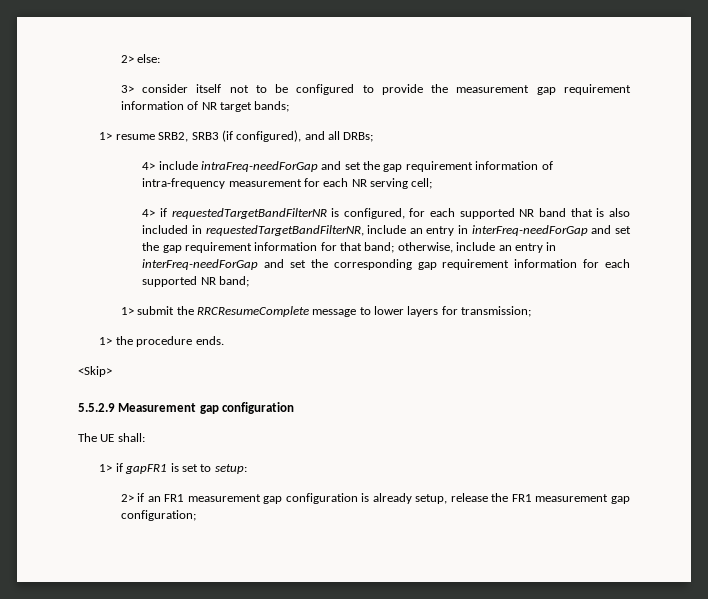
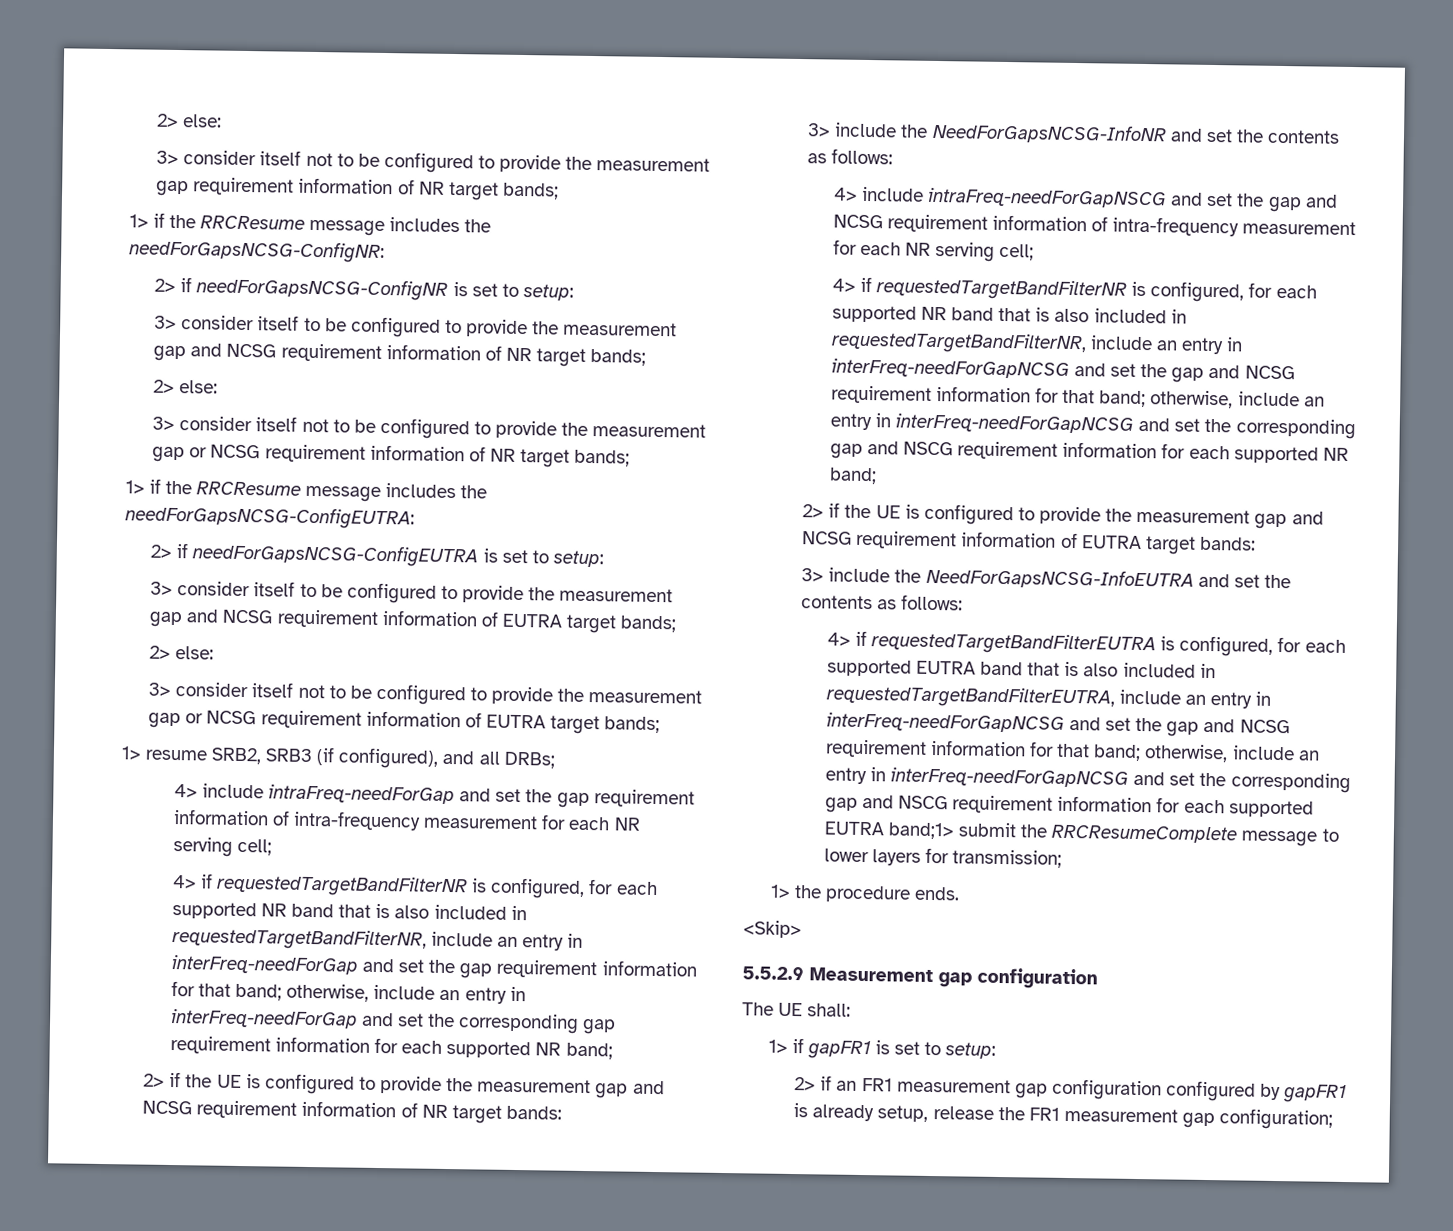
(290, 106) none -> [128,212,492,237] [128,239,385,264] [154,277,574,301] [154,315,678,338] [153,343,647,367] [153,379,219,394] [152,416,707,440] [152,444,631,468] [124,478,488,502] [124,505,415,530] [150,543,604,568] [150,581,674,604] [149,609,677,634] [149,645,215,660] [148,682,703,706] [148,710,661,735] // 1> if the RRCResume message includes the needForGapsNCSG-ConfigNR: // 2> if needForGapsNCSG-ConfigNR is set to setup: // 3> consider itself to be configured to provide the measurement gap and NCSG requirement information of NR target bands; // 2> else: // 3> consider itself not to be configured to provide the measurement gap or NCSG requirement information of NR target bands; // 1> if the RRCResume message includes the needForGapsNCSG-ConfigEUTRA: // 2> if needForGapsNCSG-ConfigEUTRA is set to setup: // 3> consider itself to be configured to provide the measurement gap and NCSG requirement information of EUTRA target bands; // 2> else: // 3> consider itself not to be configured to provide the measurement gap or NCSG requirement information of EUTRA target bands;
[120,307,134,315] 1> -> [143,1071,665,1099] [142,1100,562,1124] [807,122,1341,145] [807,148,894,165] [833,186,1338,213] [832,214,1357,237] [832,239,1035,262] [831,276,1317,303] [831,305,1187,324] [830,331,1244,355] [830,358,1295,383] [830,385,1325,409] [829,413,1356,440] [829,441,1349,464] [828,467,877,485] [802,502,1324,530] [802,530,1256,555] [801,567,1291,590] [801,594,964,611] [826,630,1346,657] [826,659,1216,679] [825,685,1272,709] [825,712,1290,737] [824,739,1320,763] [824,767,1351,794] [824,794,1314,818] [823,821,955,840] 2> if the UE is configured to provide the measurement gap and NCSG requirement information of NR target bands: // 3> include the NeedForGapsNCSG-InfoNR and set the contents as follows: // 4> include intraFreq-needForGapNSCG and set the gap and NCSG requirement information of intra-frequency measurement for each NR serving cell; // 4> if requestedTargetBandFilterNR is configured, for each supported NR band that is also included in requestedTargetBandFilterNR, include an entry in interFreq-needForGapNCSG and set the gap and NCSG requirement information for that band; otherwise, include an entry in interFreq-needForGapNCSG and set the corresponding gap and NSCG requirement information for each supported NR band; // 2> if the UE is configured to provide the measurement gap and NCSG requirement information of EUTRA target bands: // 3> include the NeedForGapsNCSG-InfoEUTRA and set the contents as follows: // 4> if requestedTargetBandFilterEUTRA is configured, for each supported EUTRA band that is also included in requestedTargetBandFilterEUTRA, include an entry in interFreq-needForGapNCSG and set the gap and NCSG requirement information for that band; otherwise, include an entry in interFreq-needForGapNCSG and set the corresponding gap and NSCG requirement information for each supported EUTRA band;1>
(358, 498) none -> [1166,1080,1348,1104] configured by gapFR1

